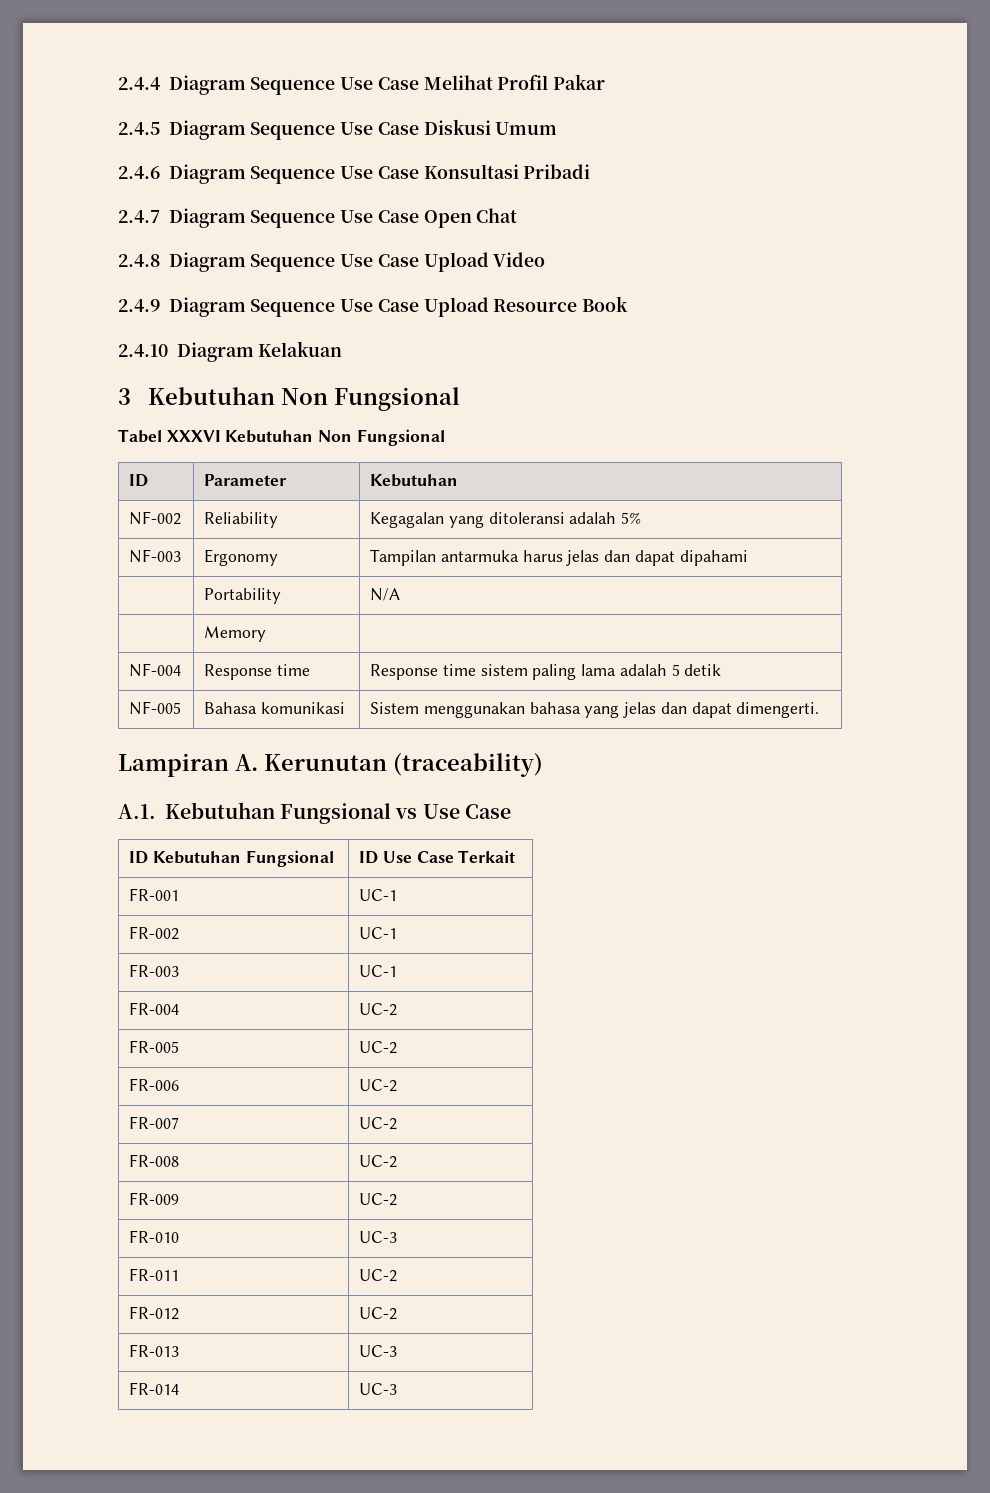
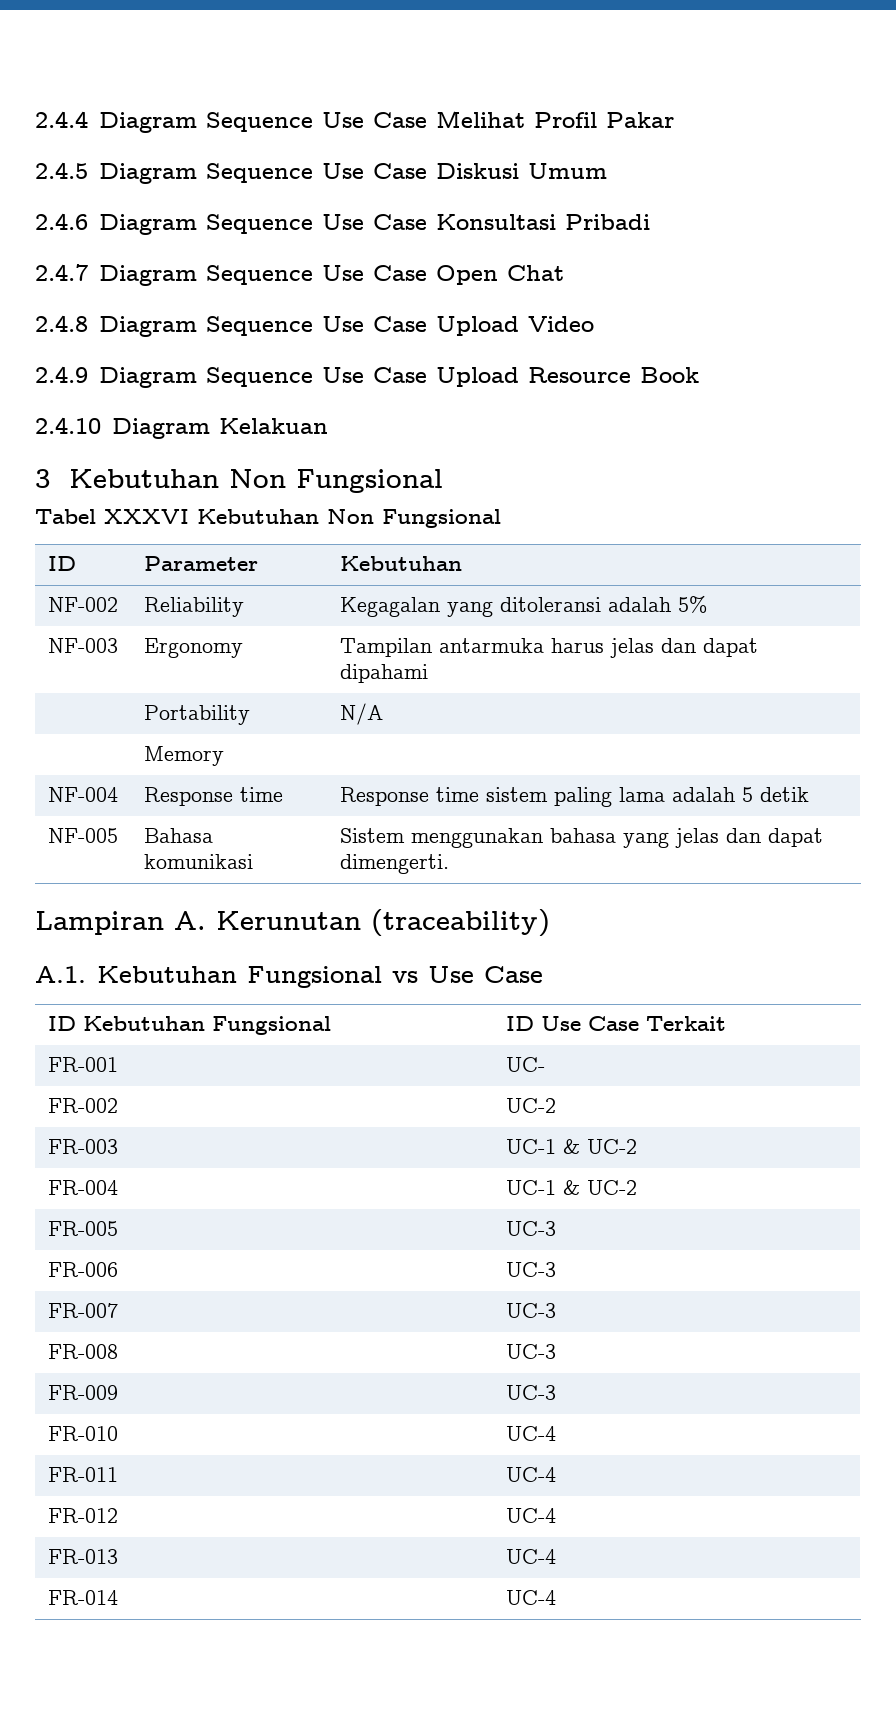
[359,889,398,901] UC-1 -> [505,1057,545,1072] UC-
[359,927,398,939] UC-1 -> [505,1098,556,1113] UC-2
(398, 971) none -> [562,1139,637,1154] & UC-2
(180, 1008) none -> [505,1180,580,1195] UC-1 &
[359,1041,398,1054] UC-2 -> [505,1221,556,1236] UC-3
[359,1079,398,1092] UC-2 -> [505,1262,556,1277] UC-3
[359,1117,398,1130] UC-2 -> [505,1303,556,1318] UC-3
[359,1155,398,1168] UC-2 -> [505,1344,556,1359] UC-3
[359,1193,398,1206] UC-2 -> [505,1385,556,1400] UC-3
[359,1231,398,1243] UC-3 -> [505,1426,556,1441] UC-4
[359,1269,398,1282] UC-2 -> [505,1467,556,1482] UC-4
[359,1307,398,1320] UC-2 -> [505,1508,556,1523] UC-4
[359,1345,398,1357] UC-3 -> [505,1549,556,1564] UC-4
[359,1383,398,1395] UC-3 -> [505,1590,556,1605] UC-4

